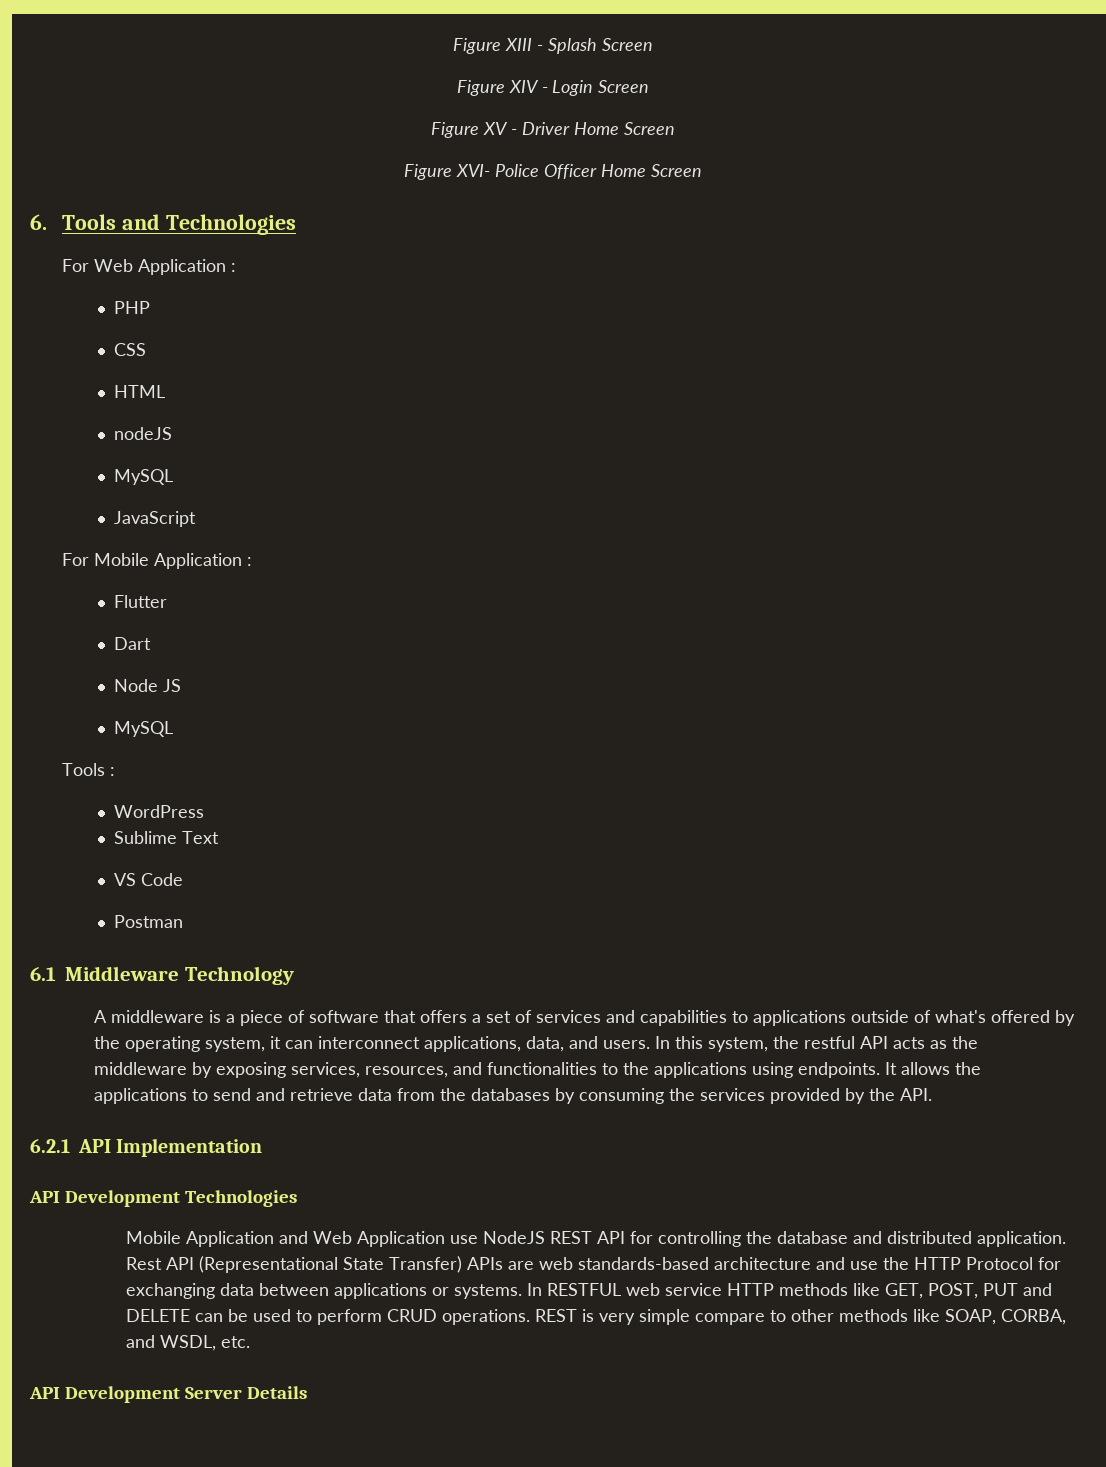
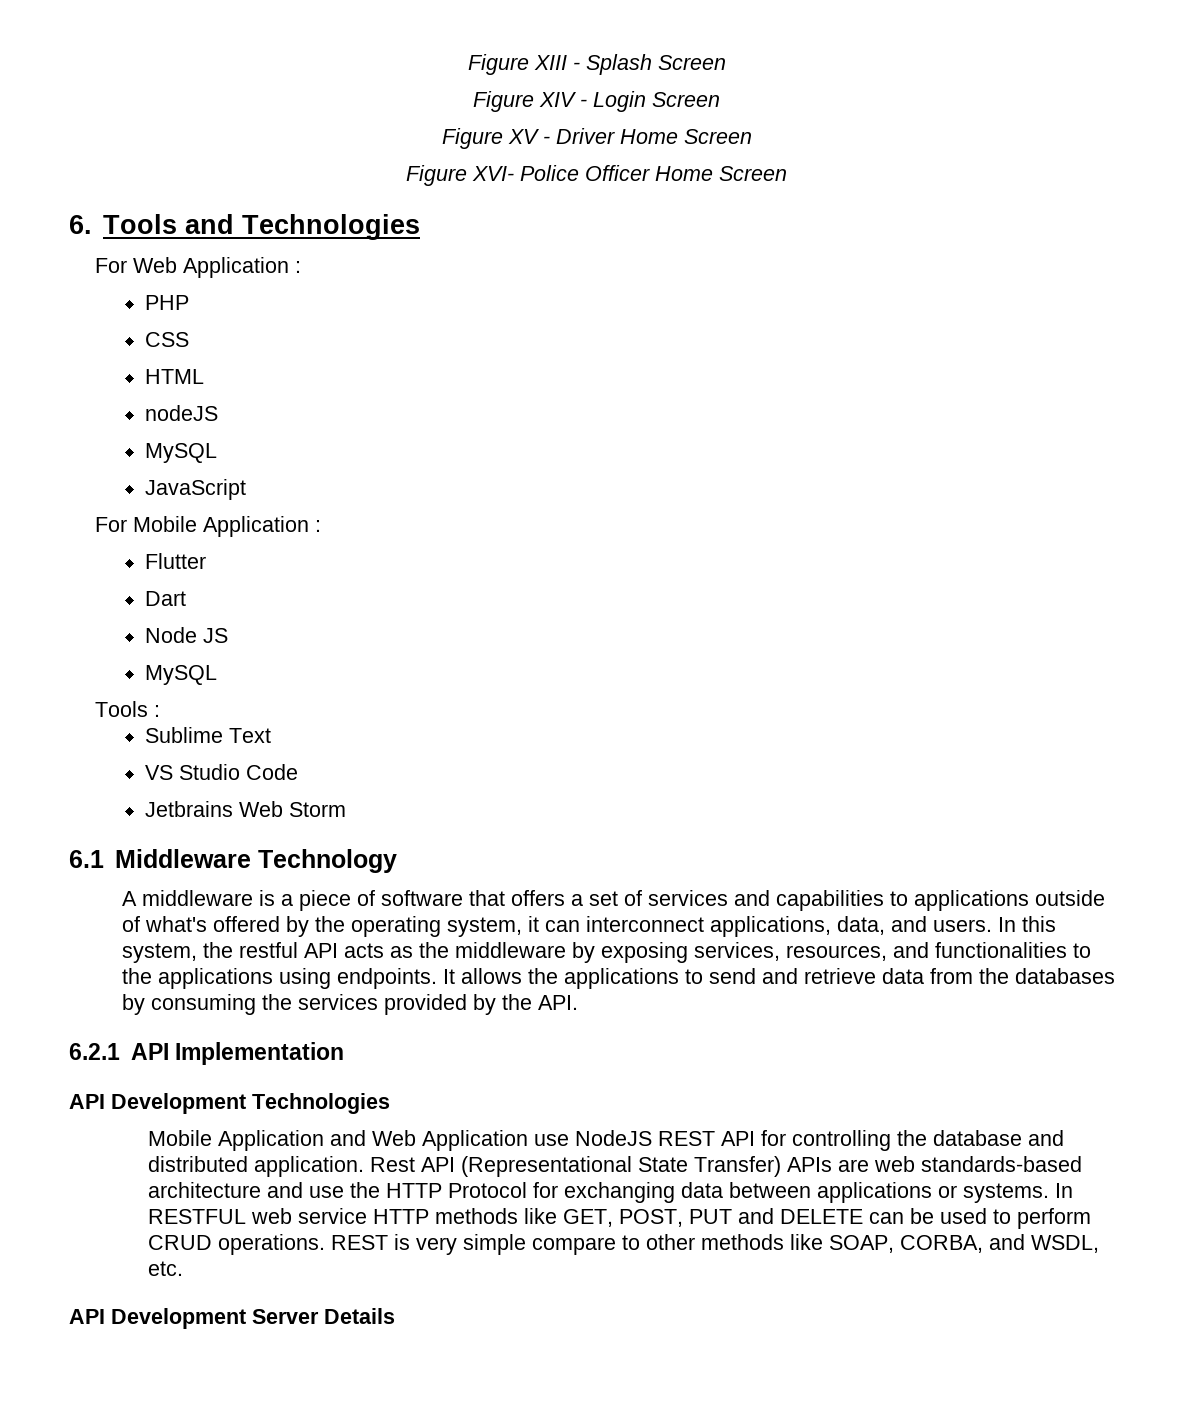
[114,805,205,818] // WordPress -> (161, 711) none
(137, 879) none -> [179,764,241,780] Studio
[114,915,184,928] Postman -> [145,801,347,817] Jetbrains Web Storm

